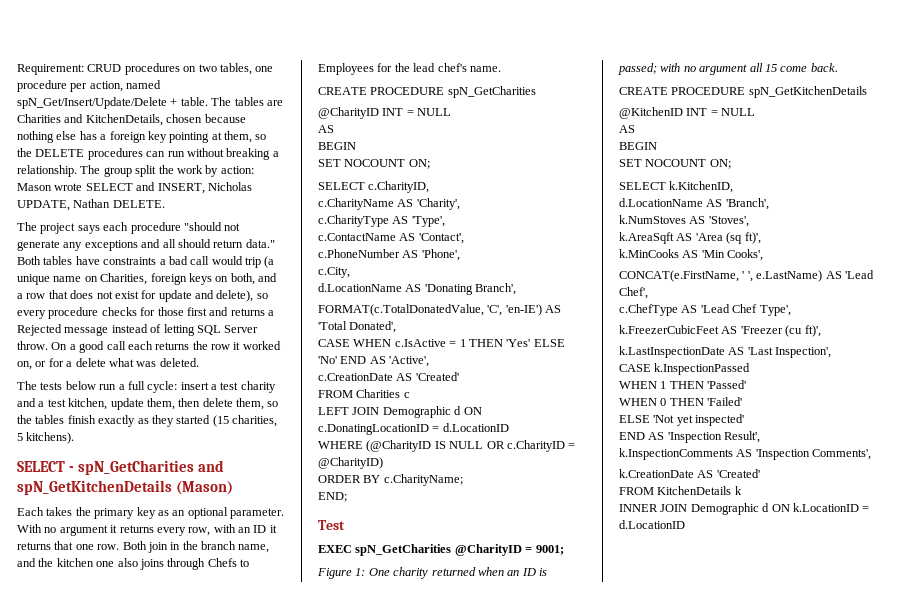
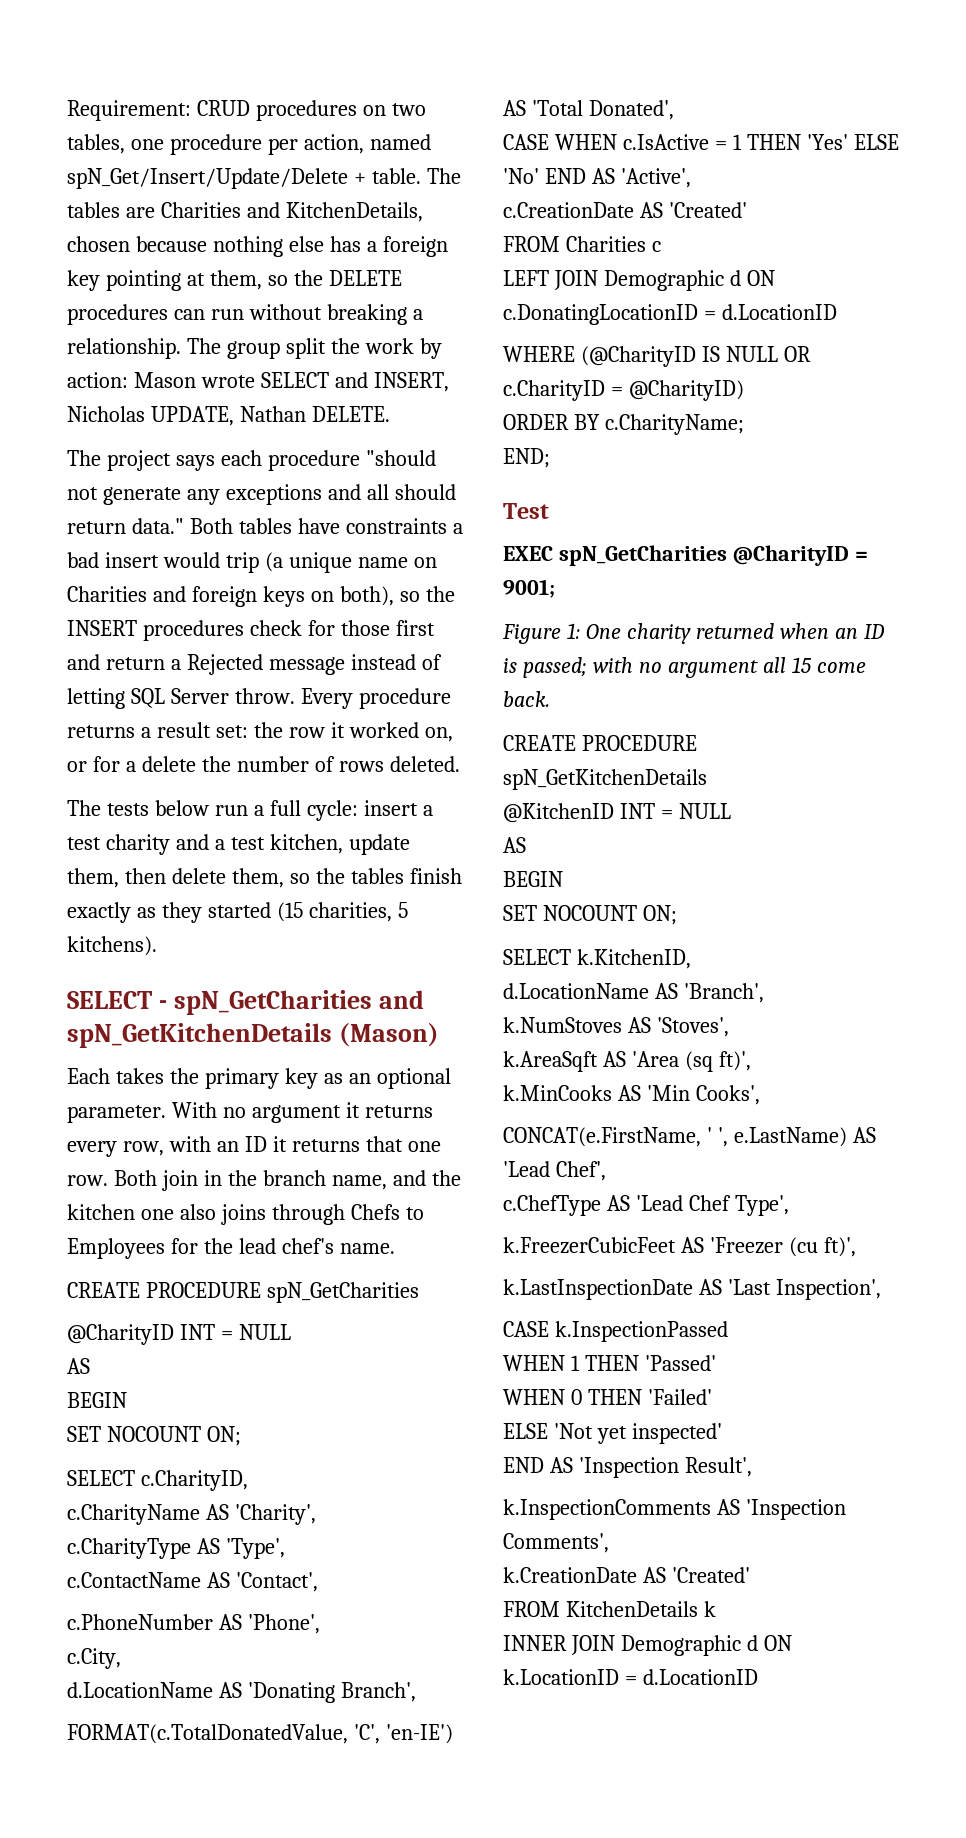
[190,256,210,265] call -> [104,552,159,568] insert
[100,273,148,285] Charities, -> [67,586,186,602] Charities and
[230,273,277,285] [17,290,268,302] [17,307,137,319] both, and a row that does not exist for update and delete), so every procedure checks -> [339,586,455,606] [67,620,302,641] both), so the INSERT procedures check
[230,308,265,316] returns -> [105,657,165,670] return
[51,341,190,353] On a good call each returns -> [300,688,451,709] [67,722,248,738] Every procedure returns a result set:
[108,358,157,367] what was -> [201,756,384,772] the number of rows

